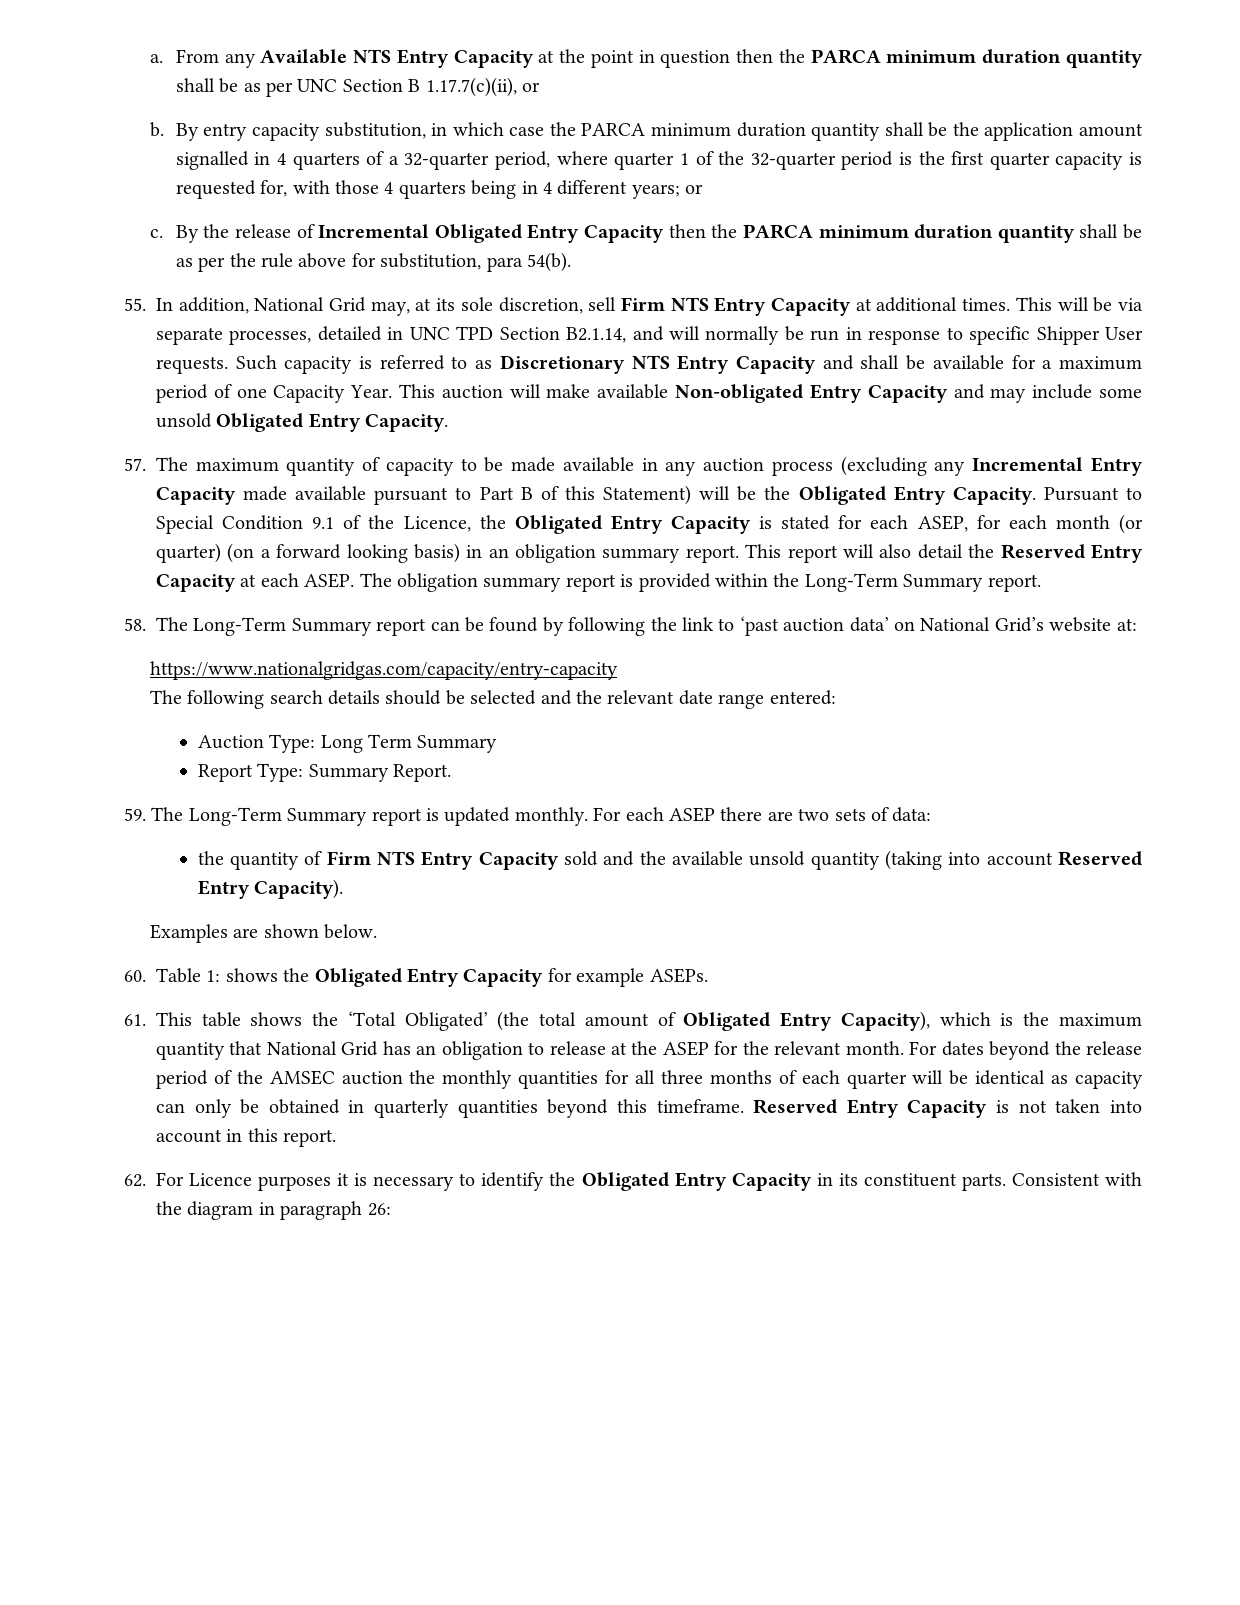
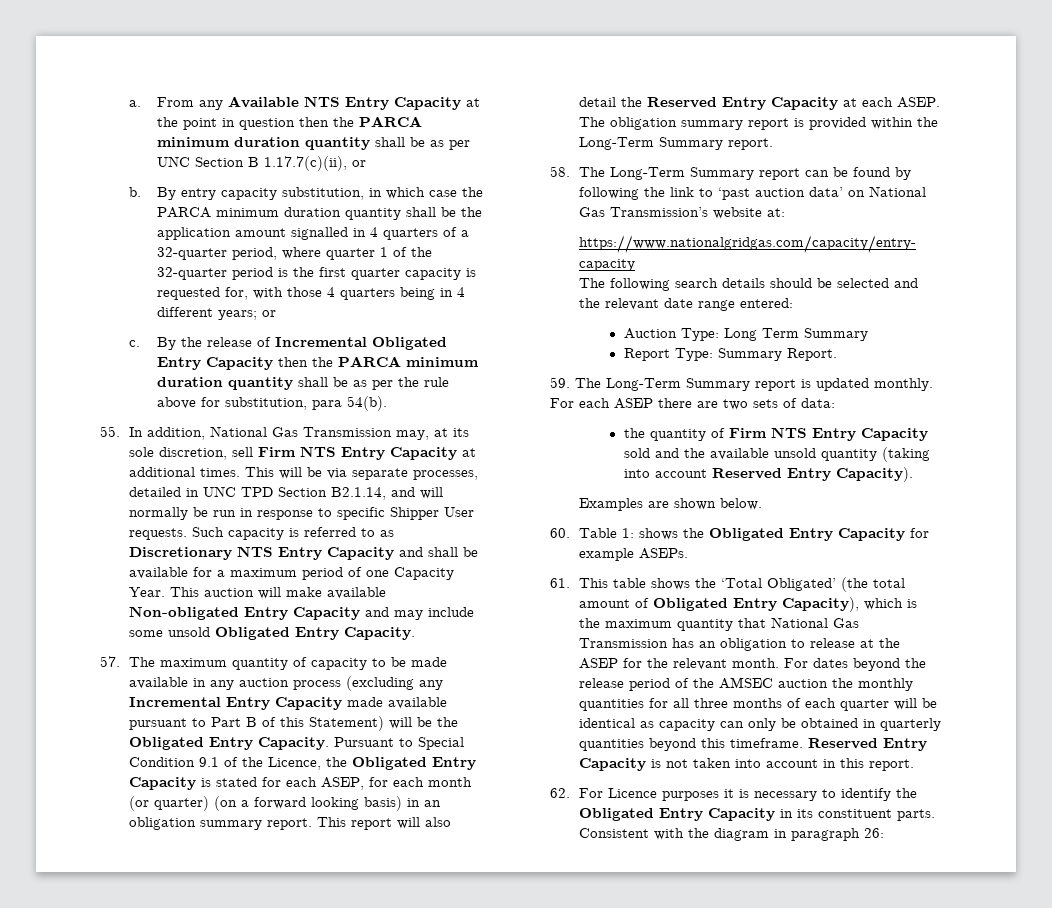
[329,297,367,312] Grid -> [271,427,392,437] Gas Transmission
[994,617,1044,632] Grid’s -> [578,207,708,217] Gas Transmission’s
[341,1041,379,1056] Grid -> [832,618,859,628] [578,638,668,648] Gas Transmission

